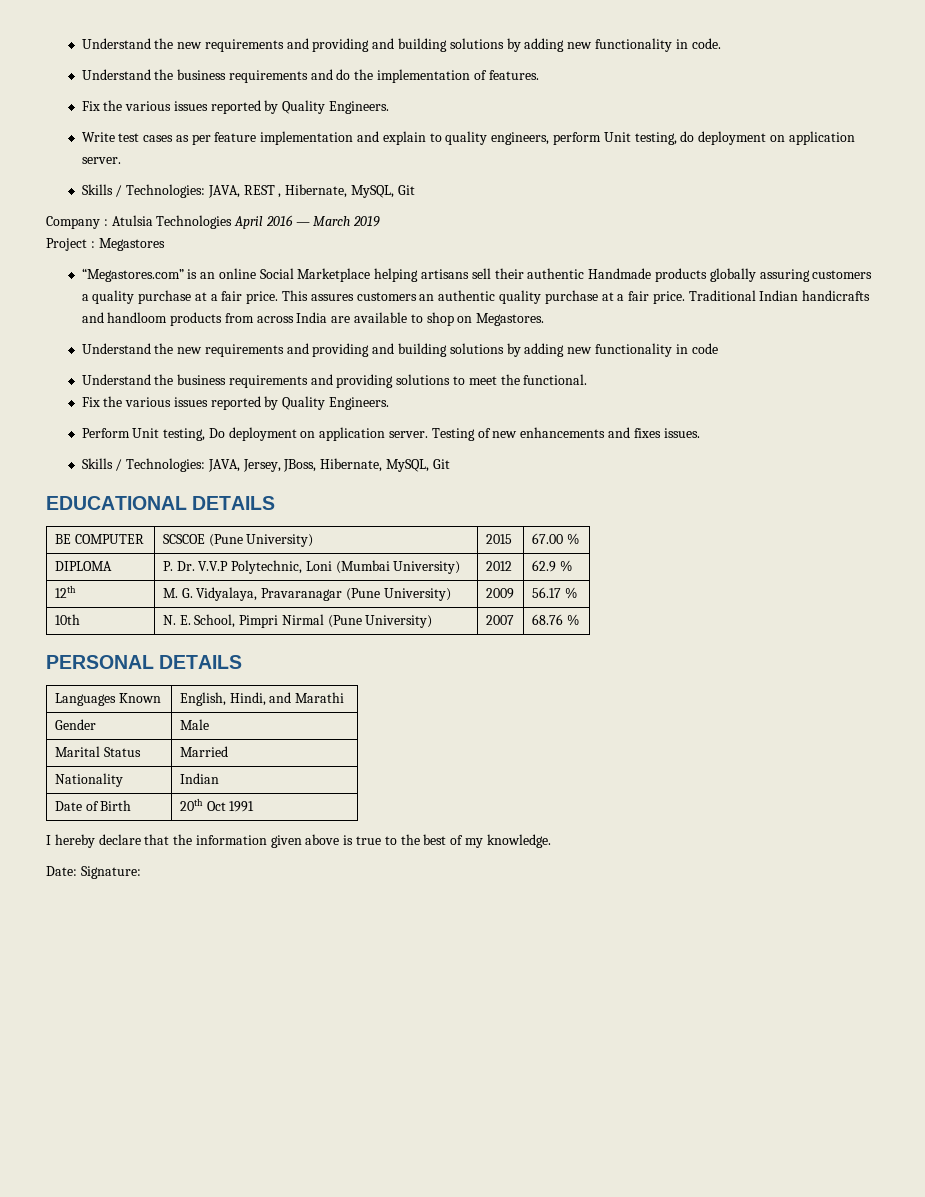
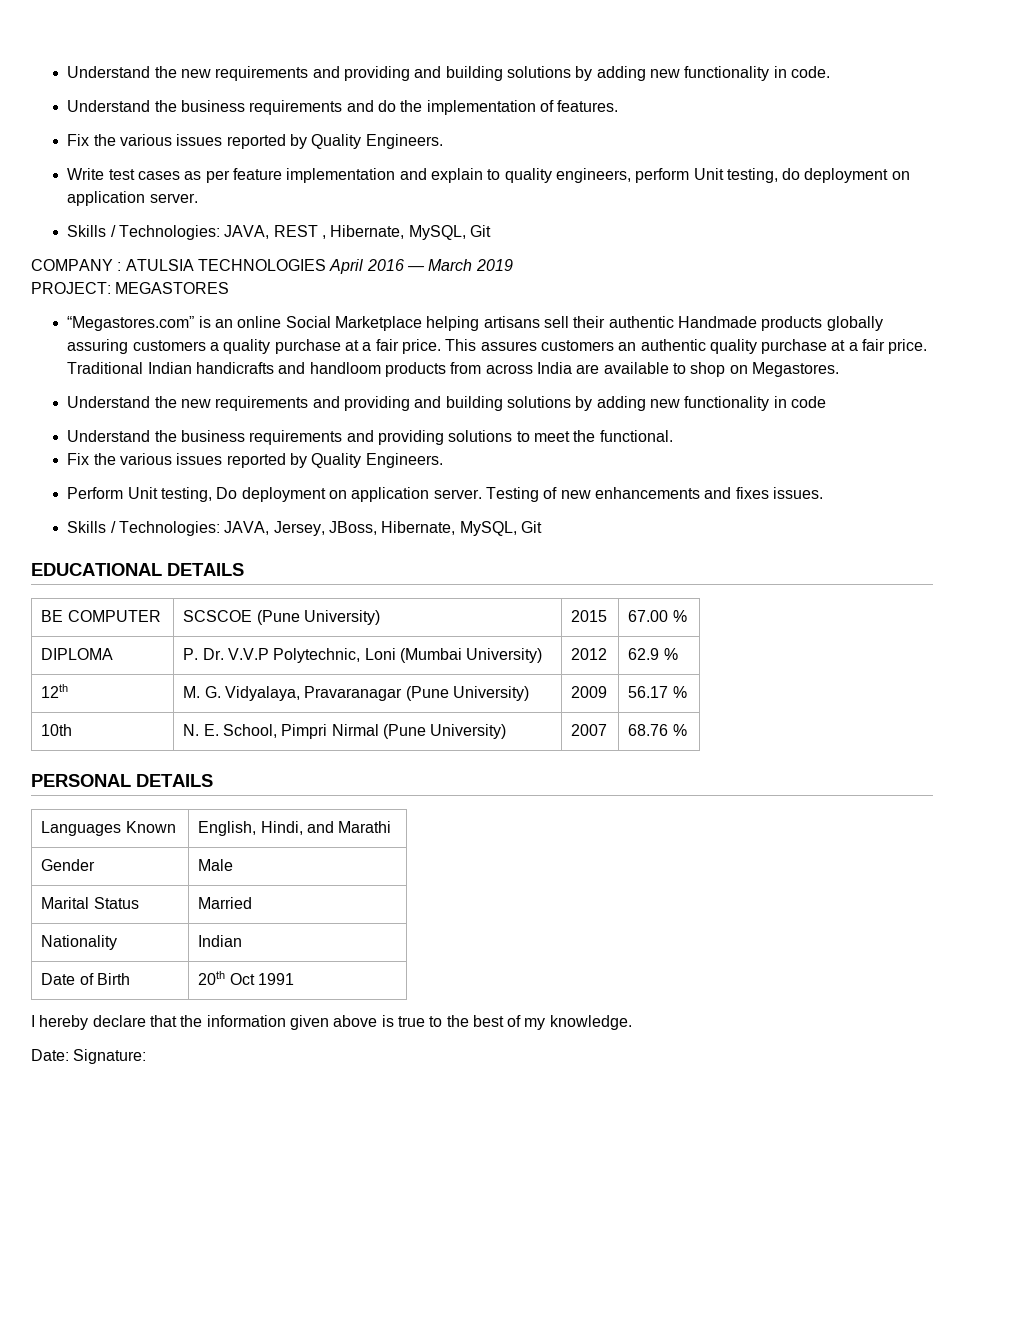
[46,215,233,229] Company : Atulsia Technologies -> [31,259,326,271] COMPANY : ATULSIA TECHNOLOGIES
[46,238,165,251] Project : Megastores -> [31,282,230,294] PROJECT: MEGASTORES

